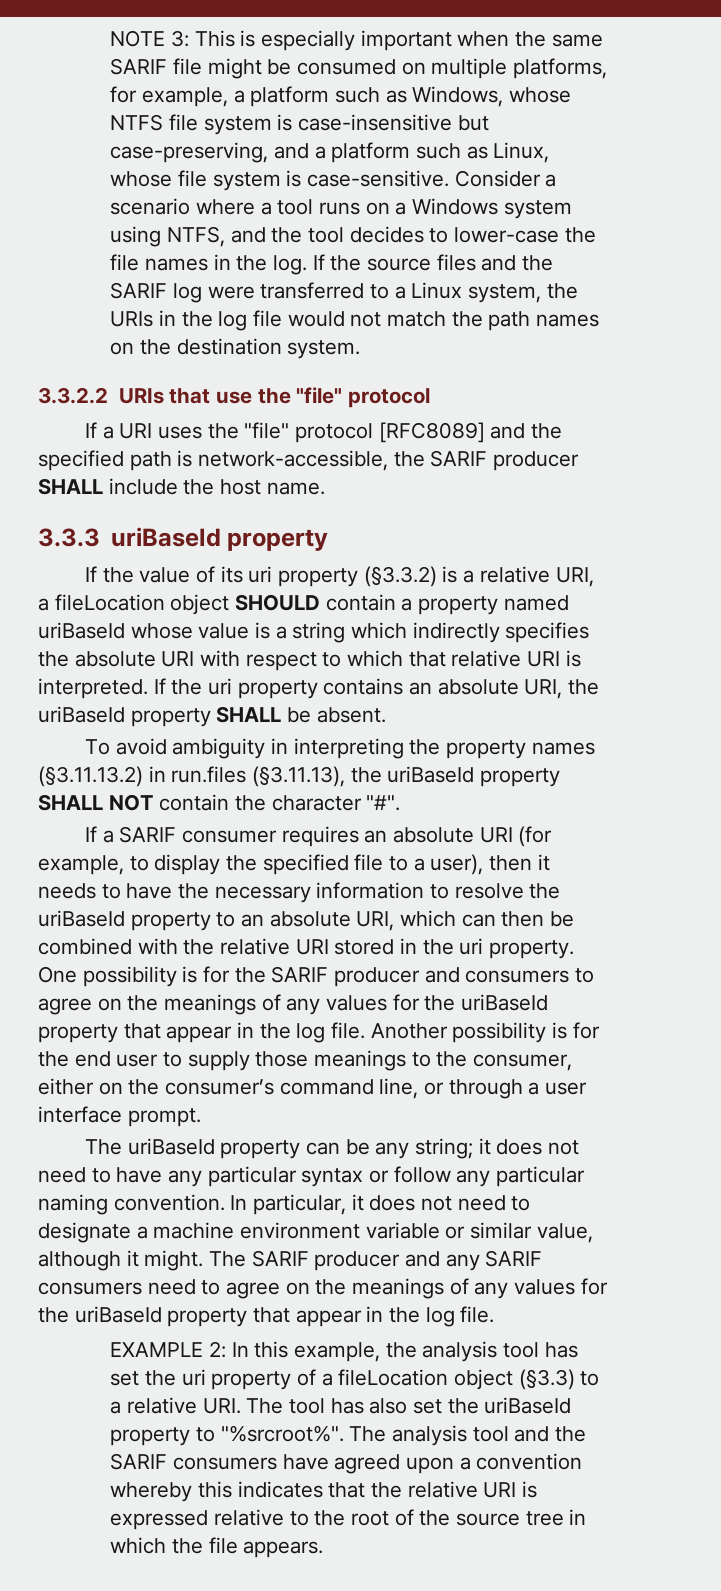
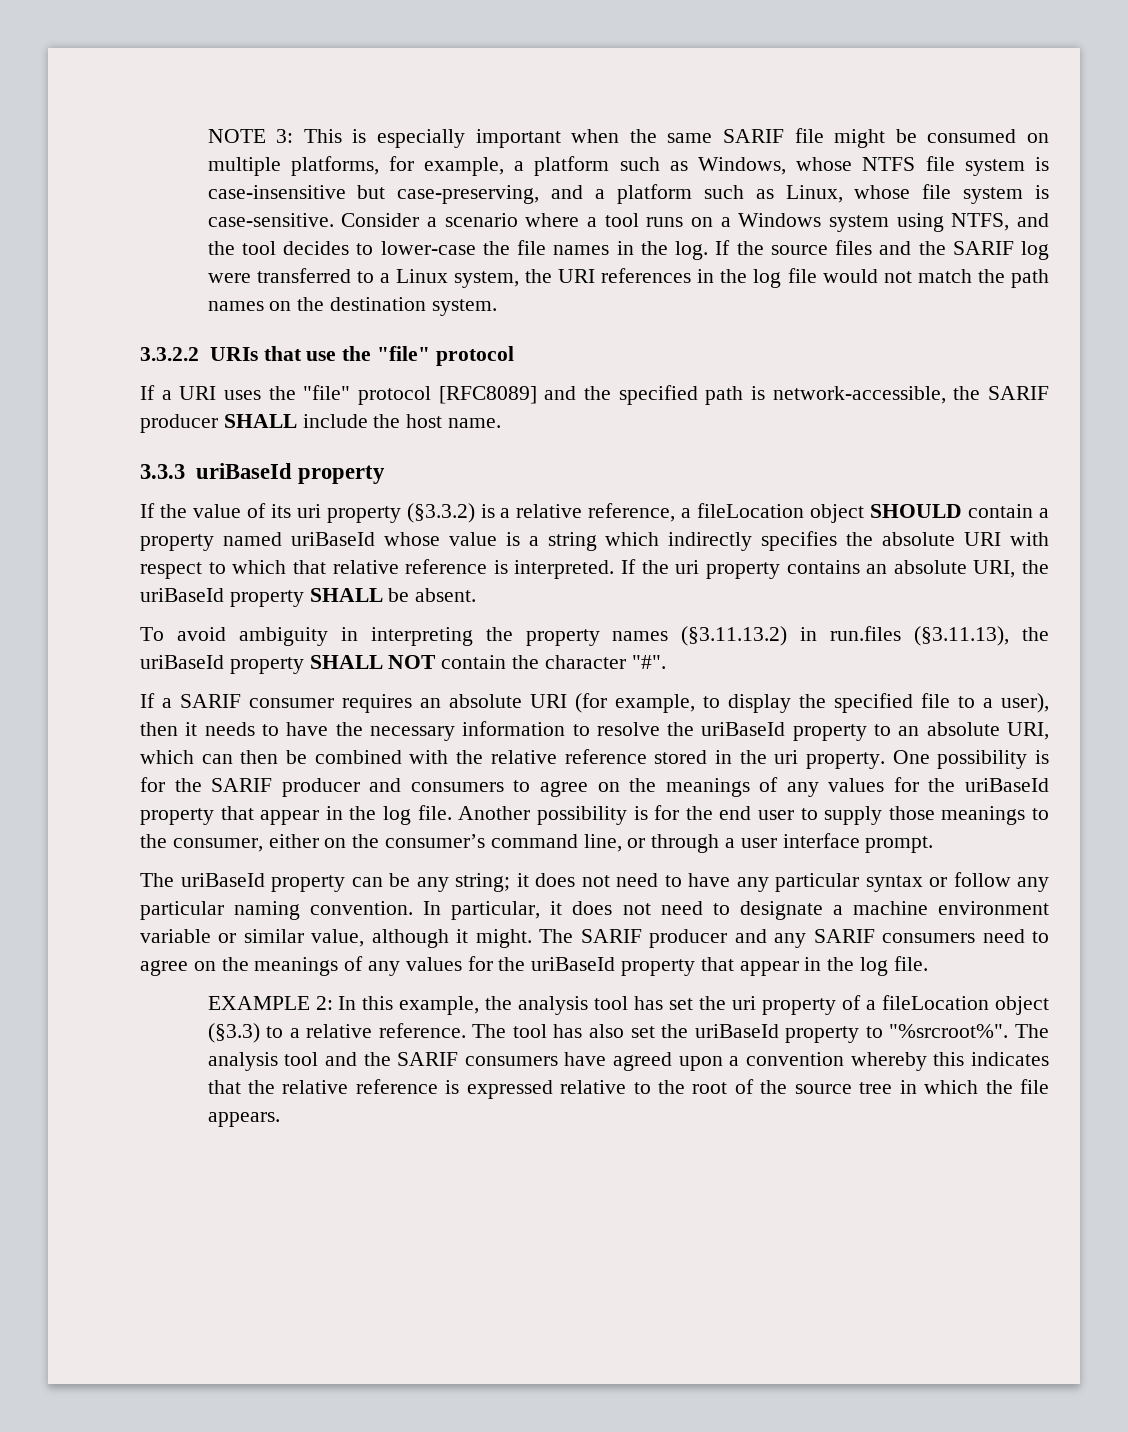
[110,311,154,327] URIs -> [558,268,692,283] URI references
[555,567,594,587] URI, -> [588,503,676,522] reference,
[527,651,561,667] URI -> [405,559,488,574] reference
[295,939,329,955] URI -> [564,749,647,764] reference
[202,1398,241,1414] URI. -> [378,1023,466,1038] reference.
[483,1482,517,1498] URI -> [355,1079,438,1094] reference

